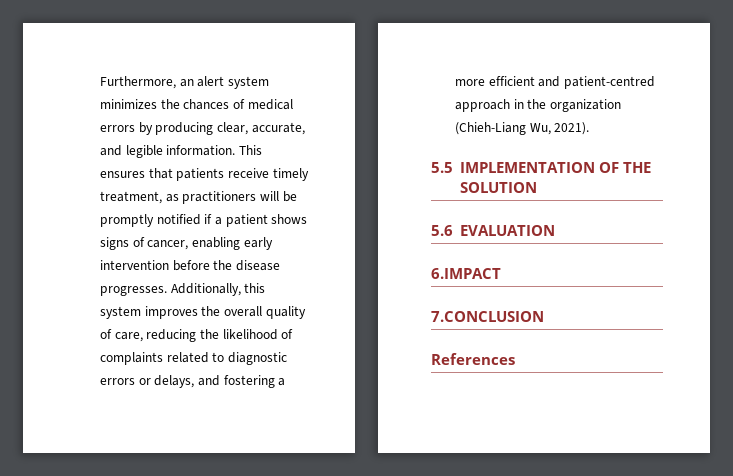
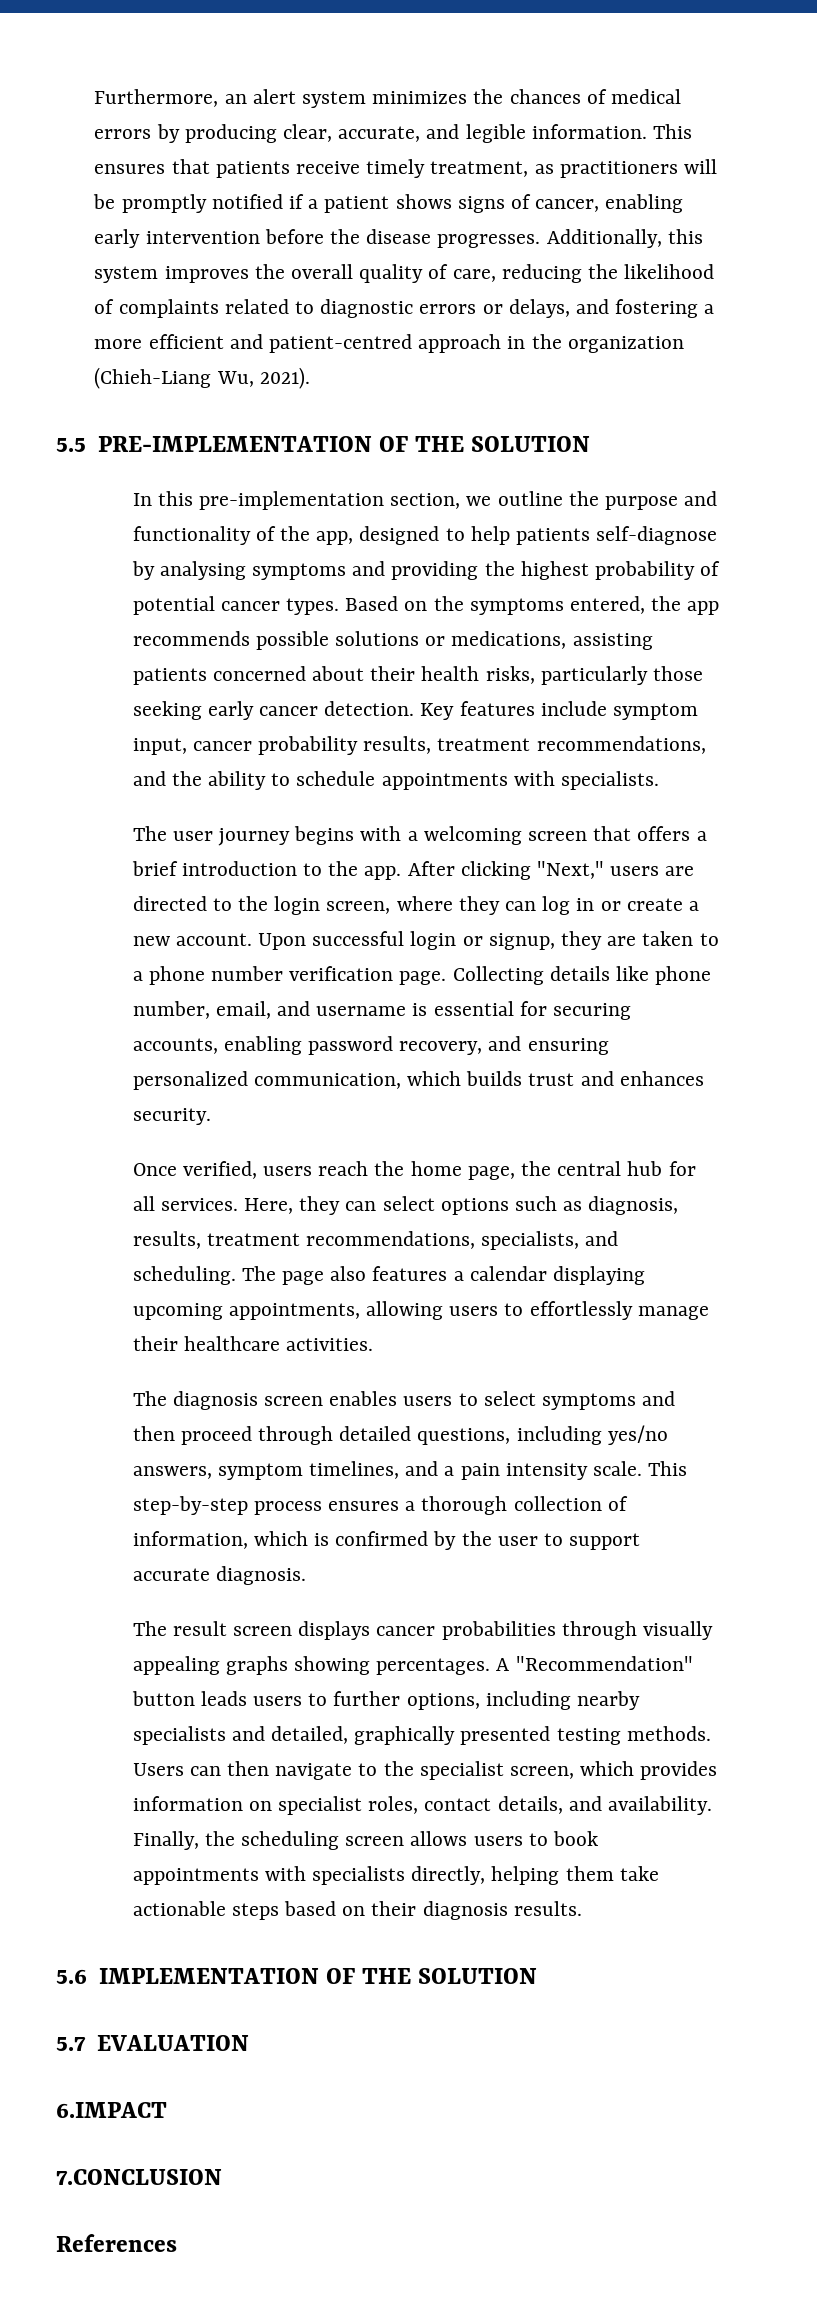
(453, 167) none -> [97,436,590,452] [132,491,718,510] [132,526,718,545] [131,561,721,580] [132,596,720,615] [132,631,653,650] [132,666,704,685] [132,701,699,720] [132,736,706,755] [132,771,660,790] [132,826,707,846] [131,861,695,880] [132,896,700,915] [132,931,719,950] [132,966,712,985] [132,1001,632,1020] [132,1036,609,1055] [132,1071,704,1090] [132,1108,211,1125] [132,1161,696,1180] [132,1196,679,1215] [132,1231,619,1250] [132,1266,646,1285] [132,1301,709,1320] [132,1336,374,1351] [132,1391,676,1410] [132,1425,668,1445] [132,1461,688,1480] [132,1496,628,1515] [132,1531,641,1550] [132,1566,306,1585] [132,1621,714,1640] [132,1656,693,1675] [131,1691,641,1710] [132,1726,711,1745] [132,1761,718,1780] [132,1796,713,1815] [132,1831,599,1850] [132,1866,659,1885] [132,1901,582,1920] [56,1969,87,1984] PRE-IMPLEMENTATION OF THE SOLUTION // In this pre-implementation section, we outline the purpose and functionality of the app, designed to help patients self-diagnose by analysing symptoms and providing the highest probability of potential cancer types. Based on the symptoms entered, the app recommends possible solutions or medications, assisting patients concerned about their health risks, particularly those seeking early cancer detection. Key features include symptom input, cancer probability results, treatment recommendations, and the ability to schedule appointments with specialists. // The user journey begins with a welcoming screen that offers a brief introduction to the app. After clicking "Next," users are directed to the login screen, where they can log in or create a new account. Upon successful login or signup, they are taken to a phone number verification page. Collecting details like phone number, email, and username is essential for securing accounts, enabling password recovery, and ensuring personalized communication, which builds trust and enhances security. // Once verified, users reach the home page, the central hub for all services. Here, they can select options such as diagnosis, results, treatment recommendations, specialists, and scheduling. The page also features a calendar displaying upcoming appointments, allowing users to effortlessly manage their healthcare activities. // The diagnosis screen enables users to select symptoms and then proceed through detailed questions, including yes/no answers, symptom timelines, and a pain intensity scale. This step-by-step process ensures a thorough collection of information, which is confirmed by the user to support accurate diagnosis. // The result screen displays cancer probabilities through visually appealing graphs showing percentages. A "Recommendation" button leads users to further options, including nearby specialists and detailed, graphically presented testing methods. Users can then navigate to the specialist screen, which provides information on specialist roles, contact details, and availability. Finally, the scheduling screen allows users to book appointments with specialists directly, helping them take actionable steps based on their diagnosis results. // 5.6
[431,225,453,236] 5.6 -> [56,2037,86,2051] 5.7

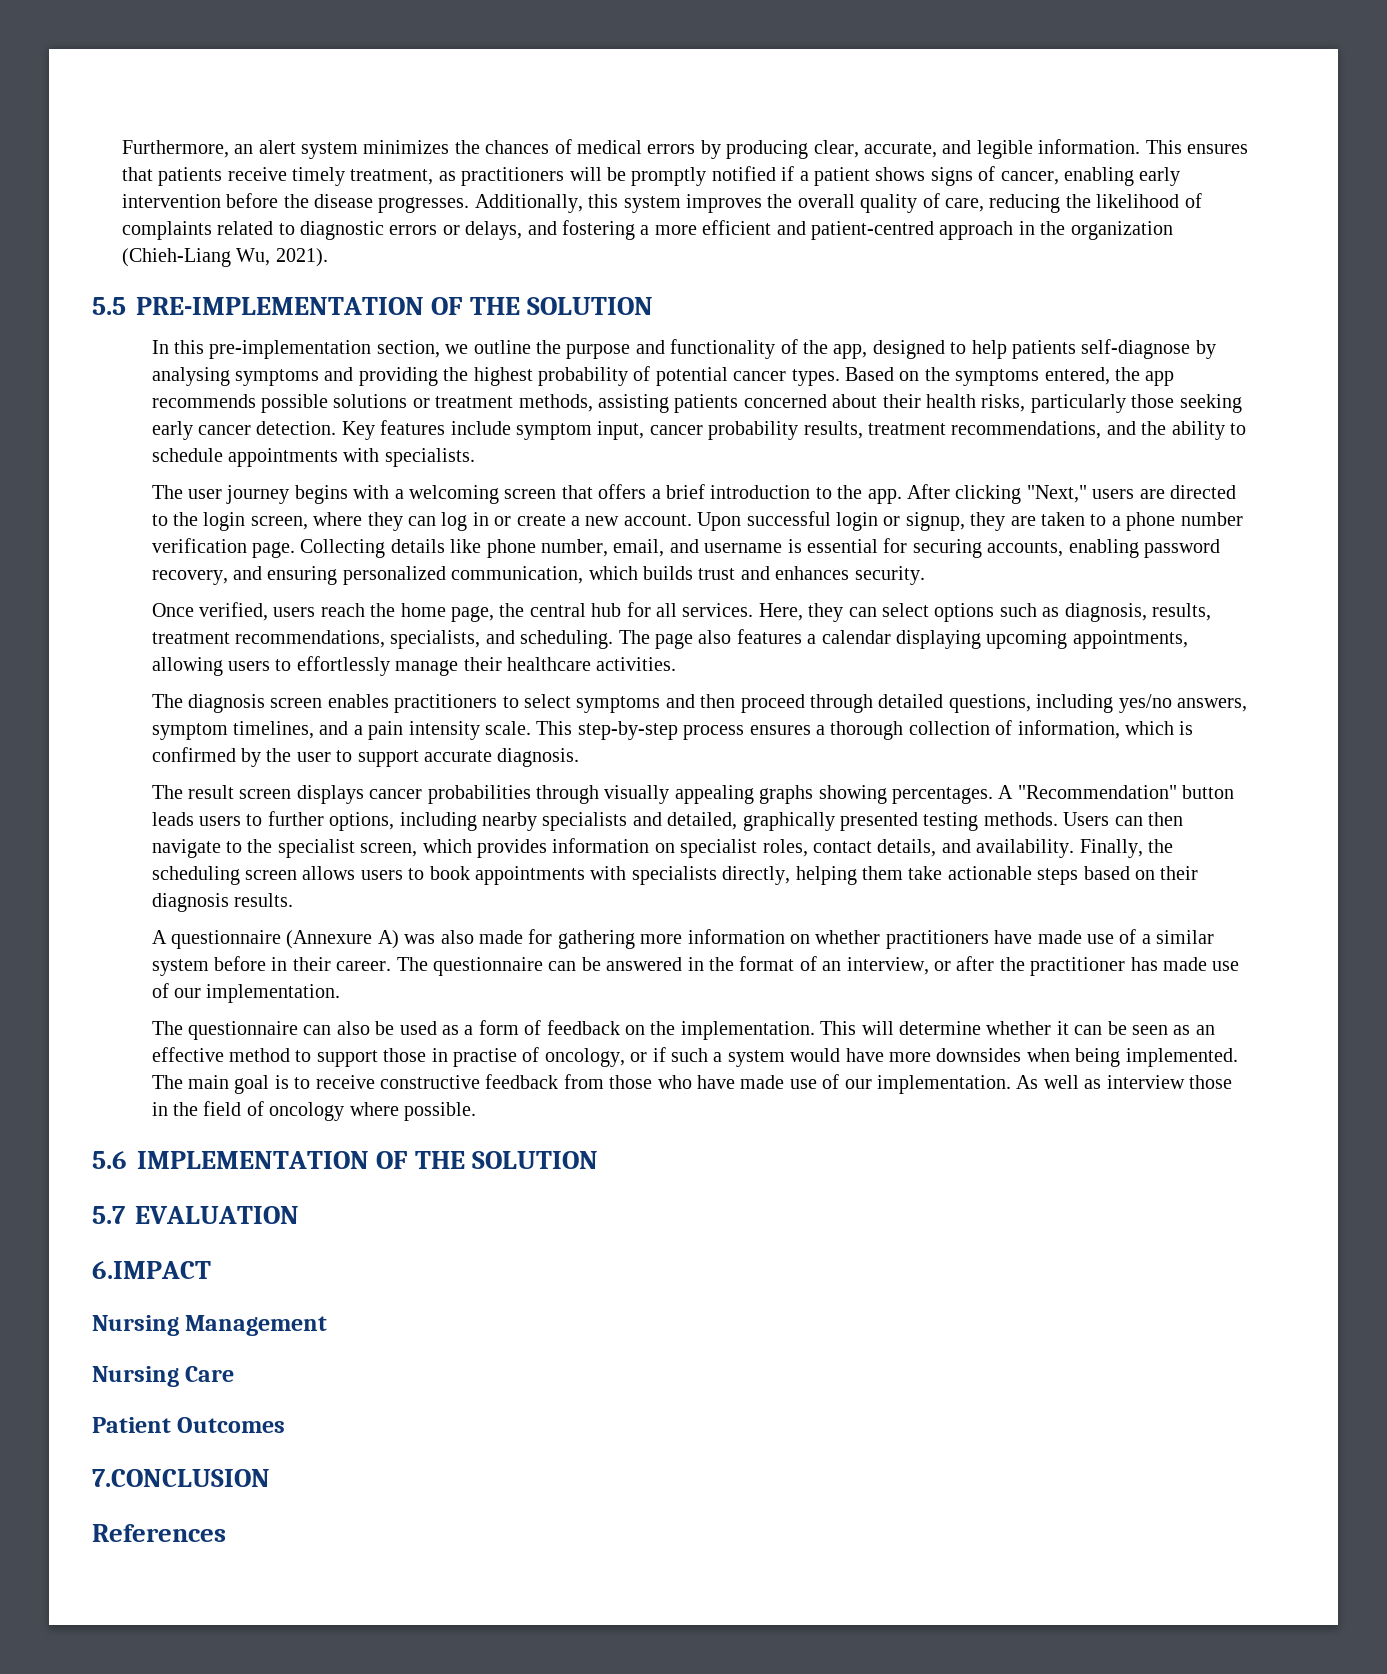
[451,631,567,649] medications, -> [435,394,593,412] treatment methods,
[403,1396,453,1406] users -> [394,694,498,713] practitioners
(582, 1908) none -> [151,929,1215,949] [151,956,1240,976] [151,983,341,1003] [151,1020,1215,1040] [151,1047,1238,1067] [151,1074,1232,1094] [151,1101,476,1121] // A questionnaire (Annexure A) was also made for gathering more information on whether practitioners have made use of a similar system before in their career. The questionnaire can be answered in the format of an interview, or after the practitioner has made use of our implementation. // The questionnaire can also be used as a form of feedback on the implementation. This will determine whether it can be seen as an effective method to support those in practise of oncology, or if such a system would have more downsides when being implemented. The main goal is to receive constructive feedback from those who have made use of our implementation. As well as interview those in the field of oncology where possible.
(167, 2110) none -> [92,1315,328,1336] [92,1366,235,1387] [92,1417,286,1433] // Nursing Management // Nursing Care // Patient Outcomes

